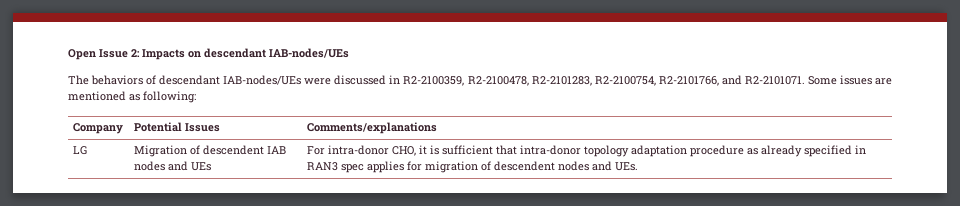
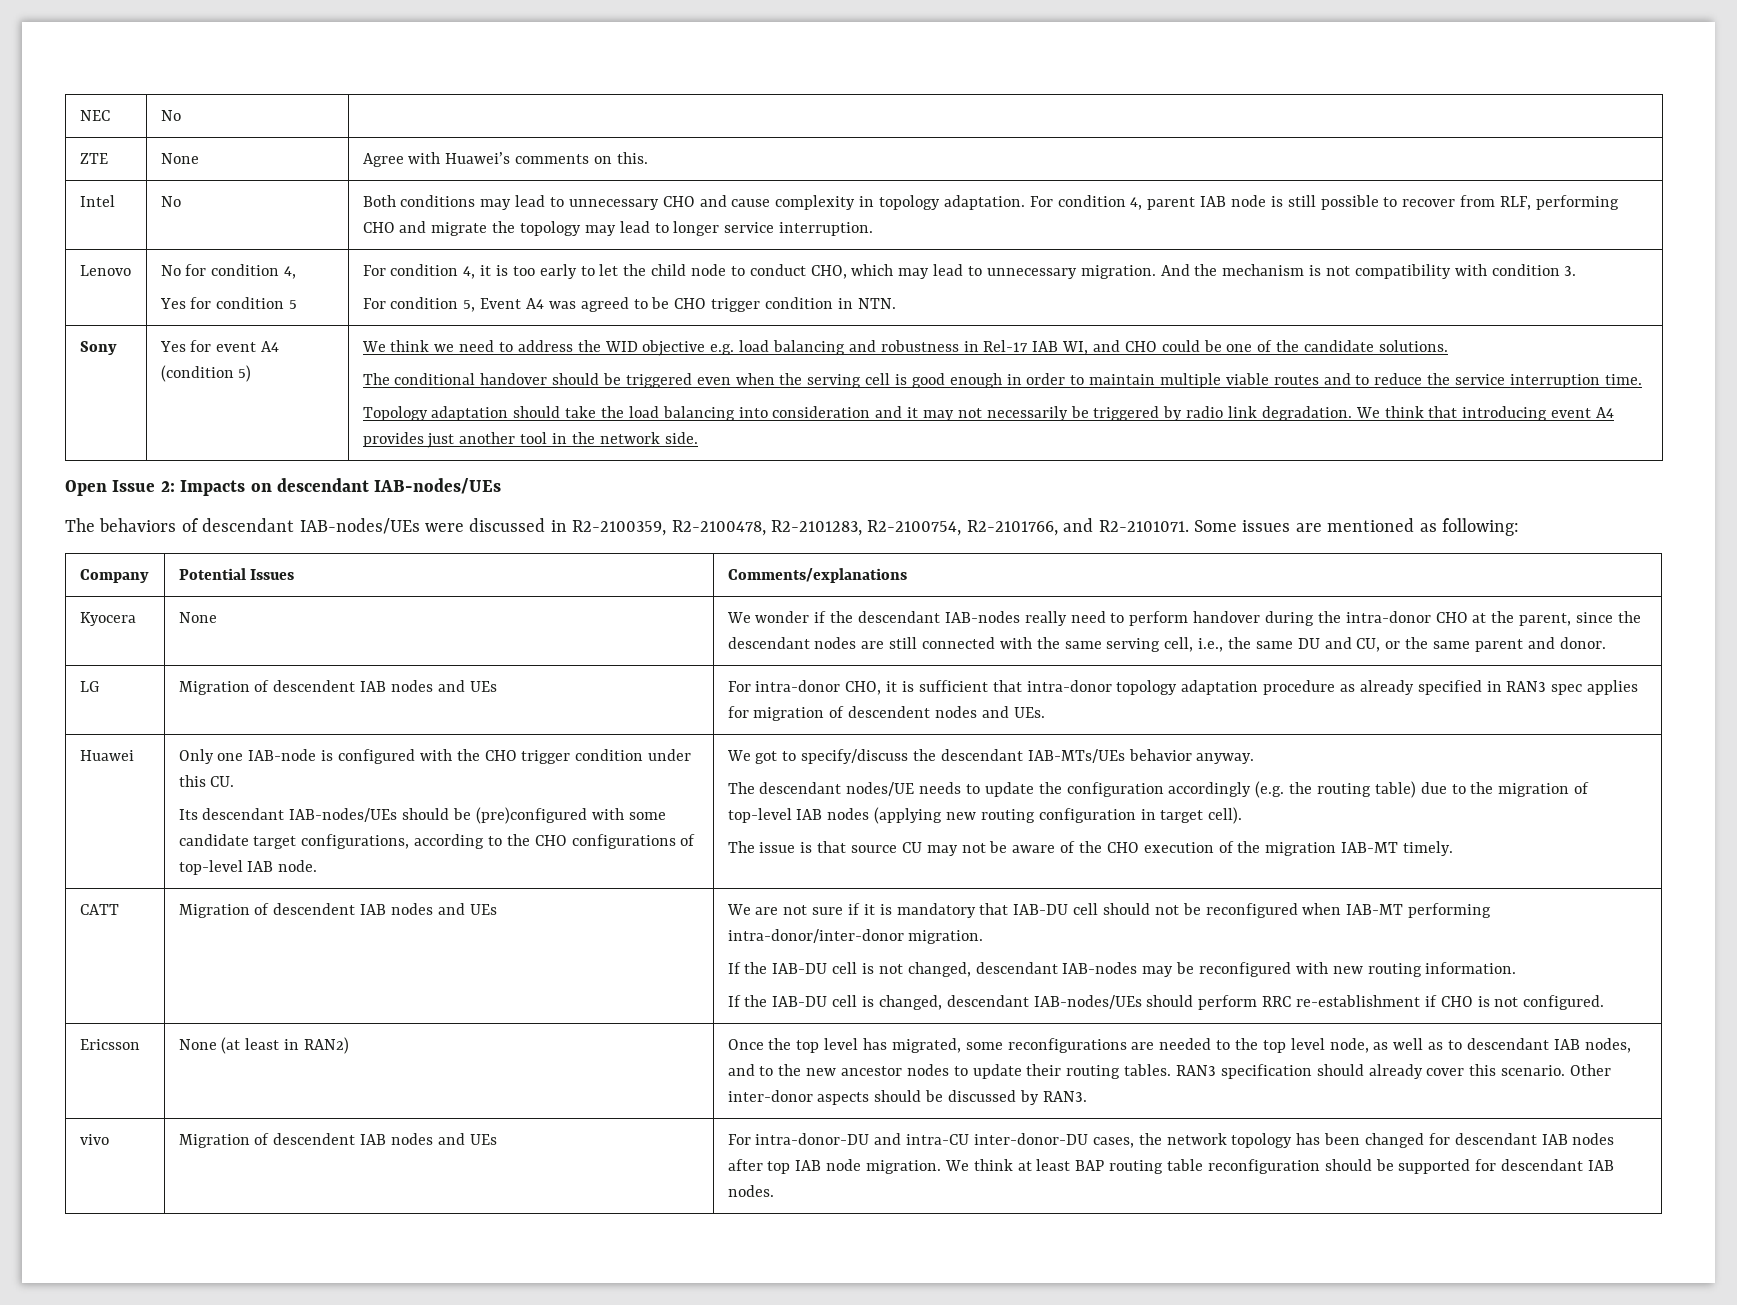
(68, 54) none -> [79,110,110,121] [160,110,181,121] [79,153,108,164] [160,153,199,164] [362,152,648,167] [79,195,115,207] [160,196,181,207] [362,195,1619,210] [362,221,874,236] [79,265,131,276] [160,264,297,279] [159,297,298,309] [362,264,1577,279] [362,297,896,312] [79,341,117,355] [159,340,280,352] [160,365,252,382] [361,340,1448,356] [362,373,1642,388] [362,406,1615,421] [362,432,698,448] NEC | No | // ZTE | None | Agree with Huawei’s comments on this. // Intel | No | Both conditions may lead to unnecessary CHO and cause complexity in topology adaptation. For condition 4, parent IAB node is still possible to recover from RLF, performing CHO and migrate the topology may lead to longer service interruption. // Lenovo | No for condition 4, // Yes for condition 5 | For condition 4, it is too early to let the child node to conduct CHO, which may lead to unnecessary migration. And the mechanism is not compatibility with condition 3. // For condition 5, Event A4 was agreed to be CHO trigger condition in NTN. // Sony | Yes for event A4 (condition 5) | We think we need to address the WID objective e.g. load balancing and robustness in Rel-17 IAB WI, and CHO could be one of the candidate solutions. // The conditional handover should be triggered even when the serving cell is good enough in order to maintain multiple viable routes and to reduce the service interruption time. // Topology adaptation should take the load balancing into consideration and it may not necessarily be triggered by radio link degradation. We think that introducing event A4 provides just another tool in the network side. //
(438, 128) none -> [79,612,136,626] [178,612,217,623] [726,611,1641,626] [727,637,1606,652] // Kyocera | None | We wonder if the descendant IAB-nodes really need to perform handover during the intra-donor CHO at the parent, since the descendant nodes are still connected with the same serving cell, i.e., the same DU and CU, or the same parent and donor.
(639, 166) none -> [79,750,134,761] [178,749,692,764] [178,775,235,787] [178,807,666,824] [178,834,696,849] [178,860,318,875] [726,749,1255,764] [727,781,1590,798] [727,807,1243,824] [727,841,1454,856] [79,904,119,915] [178,903,497,918] [726,903,1492,918] [727,929,984,944] [727,962,1517,977] [727,995,1605,1010] [79,1039,140,1050] [178,1037,349,1054] [727,1038,1631,1053] [727,1064,1612,1079] [727,1090,1087,1105] [79,1134,109,1145] [178,1133,497,1148] [727,1133,1615,1148] [727,1159,1615,1174] [727,1185,774,1197] // Huawei | Only one IAB-node is configured with the CHO trigger condition under this CU. // Its descendant IAB-nodes/UEs should be (pre)configured with some candidate target configurations, according to the CHO configurations of top-level IAB node. | We got to specify/discuss the descendant IAB-MTs/UEs behavior anyway. // The descendant nodes/UE needs to update the configuration accordingly (e.g. the routing table) due to the migration of top-level IAB nodes (applying new routing configuration in target cell). // The issue is that source CU may not be aware of the CHO execution of the migration IAB-MT timely. // CATT | Migration of descendent IAB nodes and UEs | We are not sure if it is mandatory that IAB-DU cell should not be reconfigured when IAB-MT performing intra-donor/inter-donor migration. // If the IAB-DU cell is not changed, descendant IAB-nodes may be reconfigured with new routing information. // If the IAB-DU cell is changed, descendant IAB-nodes/UEs should perform RRC re-establishment if CHO is not configured. // Ericsson | None (at least in RAN2) | Once the top level has migrated, some reconfigurations are needed to the top level node, as well as to descendant IAB nodes, and to the new ancestor nodes to update their routing tables. RAN3 specification should already cover this scenario. Other inter-donor aspects should be discussed by RAN3. // vivo | Migration of descendent IAB nodes and UEs | For intra-donor-DU and intra-CU inter-donor-DU cases, the network topology has been changed for descendant IAB nodes after top IAB node migration. We think at least BAP routing table reconfiguration should be supported for descendant IAB nodes.

